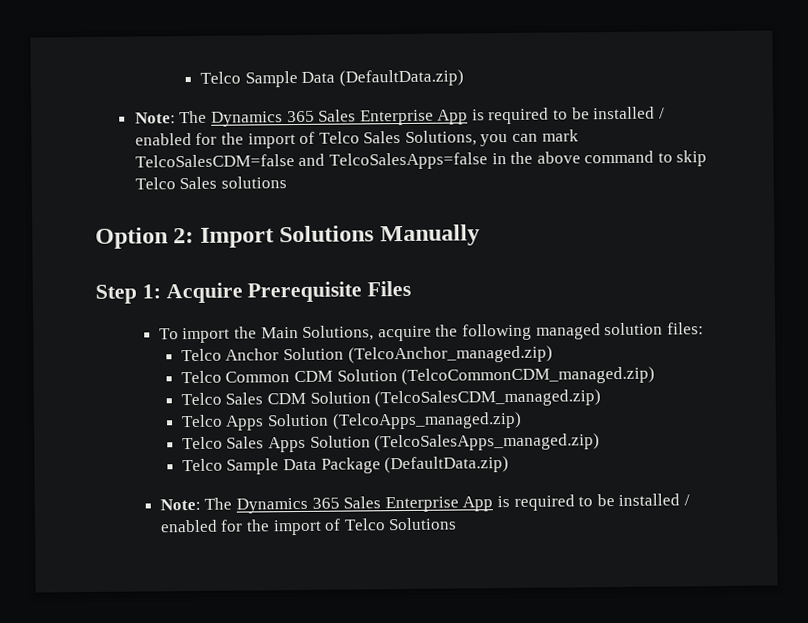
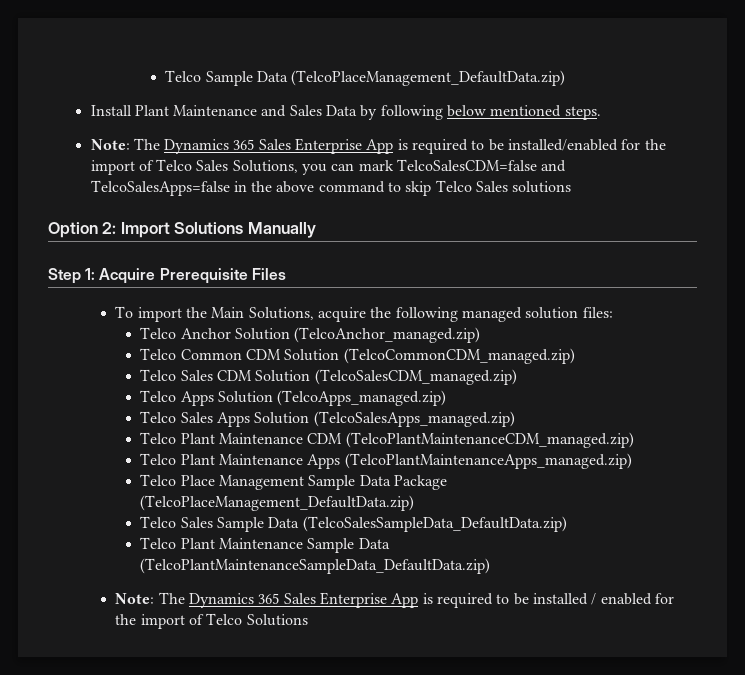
[199,69,464,88] Telco Sample Data (DefaultData.zip) -> [165,70,566,86] [90,105,601,120] Telco Sample Data (TelcoPlaceManagement_DefaultData.zip) // Install Plant Maintenance and Sales Data by following below mentioned steps.
[593,106,665,120] [134,132,192,146] installed / enabled -> [508,139,619,151] installed/enabled
[226,456,510,475] Sample Data Package (DefaultData.zip) -> [180,432,634,448] [140,453,632,469] [140,474,447,490] [140,495,415,511] [140,516,567,532] [140,537,390,553] [140,558,491,574] Plant Maintenance CDM (TelcoPlantMaintenanceCDM_managed.zip) // Telco Plant Maintenance Apps (TelcoPlantMaintenanceApps_managed.zip) // Telco Place Management Sample Data Package (TelcoPlaceManagement_DefaultData.zip) // Telco Sales Sample Data (TelcoSalesSampleData_DefaultData.zip) // Telco Plant Maintenance Sample Data (TelcoPlantMaintenanceSampleData_DefaultData.zip)

